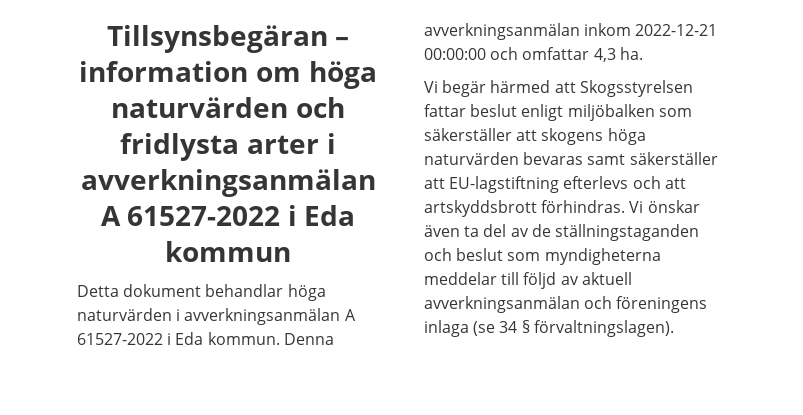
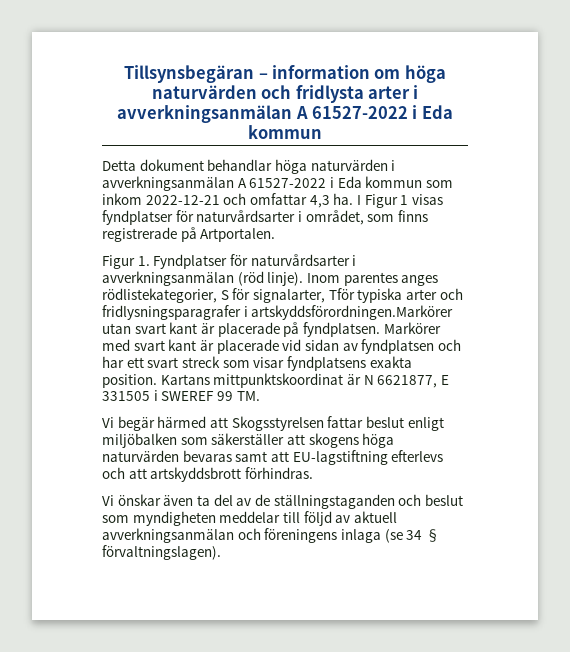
[207,332,334,345] [424,23,580,40] kommun. Denna avverkningsanmälan -> [365,176,453,188] kommun som
[424,48,486,60] 00:00:00 -> (220, 200) none
(643, 53) none -> [356,194,443,208] [102,210,428,225] [102,227,276,242] [102,254,357,269] [102,271,439,286] [102,288,463,303] [102,305,454,320] [102,322,441,337] [102,339,461,354] [102,356,412,371] [102,373,449,388] [102,390,260,401] I Figur 1 visas fyndplatser för naturvårdsarter i området, som finns registrerade på Artportalen. // Figur 1. Fyndplatser för naturvårdsarter i avverkningsanmälan (röd linje). Inom parentes anges rödlistekategorier, S för signalarter, Tför typiska arter och fridlysningsparagrafer i artskyddsförordningen.Markörer utan svart kant är placerade på fyndplatsen. Markörer med svart kant är placerade vid sidan av fyndplatsen och har ett svart streck som visar fyndplatsens exakta position. Kartans mittpunktskoordinat är N 6621877, E 331505 i SWEREF 99 TM.
[629,152,718,165] säkerställer -> (268, 456) none
(626, 206) none -> (313, 473) //
[544,248,661,265] myndigheterna -> [132,511,216,526] myndigheten

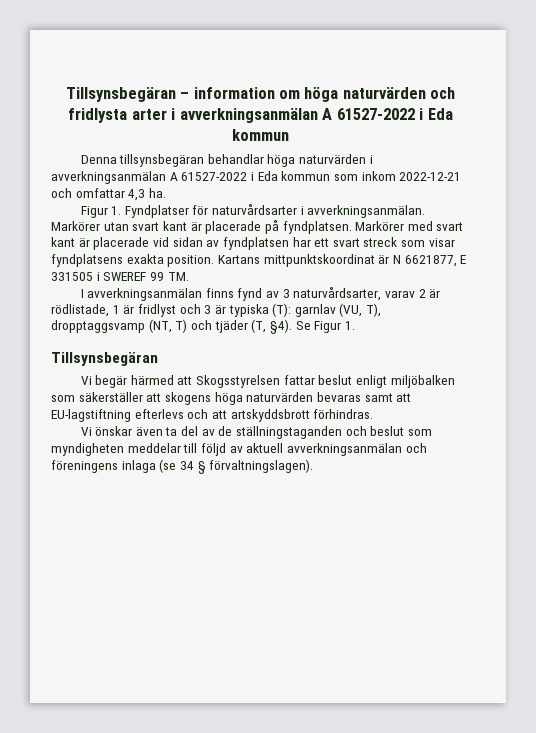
[102,159,204,171] Detta dokument -> [80,154,205,167] Denna tillsynsbegäran
[356,194,443,208] [102,210,428,225] [102,227,276,242] I Figur 1 visas fyndplatser för naturvårdsarter i området, som finns registrerade på Artportalen. -> (166, 193) none
[102,271,439,286] [102,288,463,303] [102,305,454,320] avverkningsanmälan (röd linje). Inom parentes anges rödlistekategorier, S för signalarter, Tför typiska arter och fridlysningsparagrafer i artskyddsförordningen.Markörer -> [307,205,426,218] [51,221,100,231] avverkningsanmälan. Markörer
[437,339,461,351] och -> (289, 243) none
(260, 396) none -> [80,287,441,301] [51,303,382,317] [51,319,355,334] [51,352,158,366] // I avverkningsanmälan finns fynd av 3 naturvårdsarter, varav 2 är rödlistade, 1 är fridlyst och 3 är typiska (T): garnlav (VU, T), dropptaggsvamp (NT, T) och tjäder (T, §4). Se Figur 1. // Tillsynsbegäran

